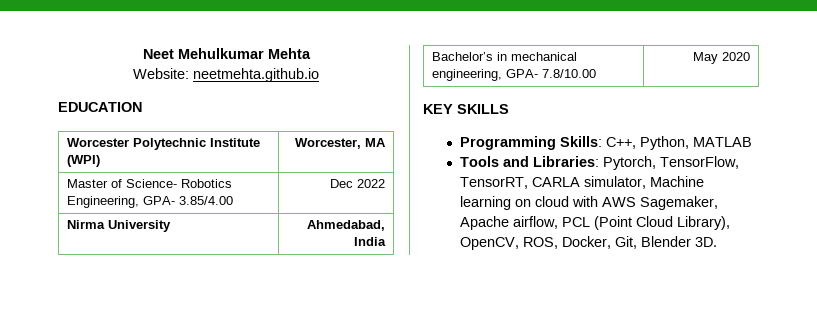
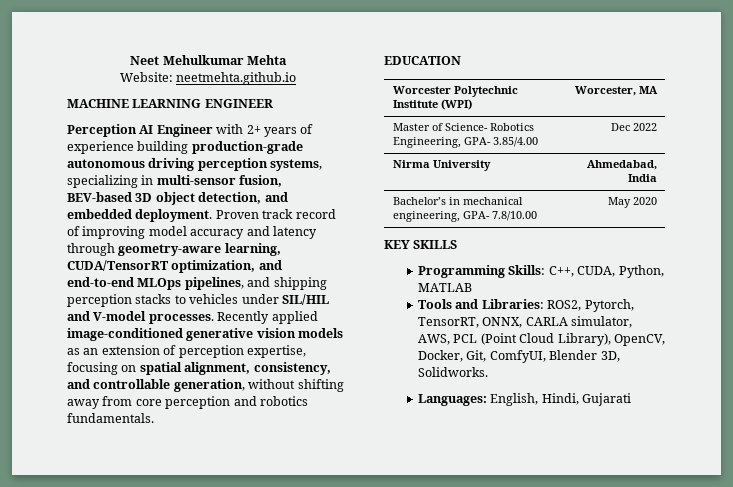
(319, 75) none -> [67,99,273,108] [67,124,314,137] [67,141,303,154] [67,158,323,171] [67,175,283,188] [67,192,288,205] [67,209,336,222] [67,226,317,239] [67,243,281,256] [67,260,282,273] [67,277,327,290] [67,294,329,307] [67,311,318,324] [67,328,344,341] [67,345,306,358] [67,362,331,375] [67,379,344,392] [67,396,308,409] [67,413,154,423] // MACHINE LEARNING ENGINEER // Perception AI Engineer with 2+ years of experience building production-grade autonomous driving perception systems, specializing in multi-sensor fusion, BEV-based 3D object detection, and embedded deployment. Proven track record of improving model accuracy and latency through geometry-aware learning, CUDA/TensorRT optimization, and end-to-end MLOps pipelines, and shipping perception stacks to vehicles under SIL/HIL and V-model processes. Recently applied image-conditioned generative vision models as an extension of perception expertise, focusing on spatial alignment, consistency, and controllable generation, without shifting away from core perception and robotics fundamentals.
(637, 143) none -> [577,266,616,277] CUDA,
[603,156,740,170] [460,176,705,189] [460,196,719,210] [460,216,559,230] Pytorch, TensorFlow, TensorRT, CARLA simulator, Machine learning on cloud with AWS Sagemaker, Apache airflow, -> [547,299,634,312] [418,316,633,328] [418,334,451,345] ROS2, Pytorch, TensorRT, ONNX, CARLA simulator, AWS,
[523,237,559,249] ROS, -> (665, 340) none
[641,236,718,247] Blender 3D. -> [489,350,620,363] [418,367,489,377] [418,393,632,406] ComfyUI, Blender 3D, Solidworks. // Languages: English, Hindi, Gujarati

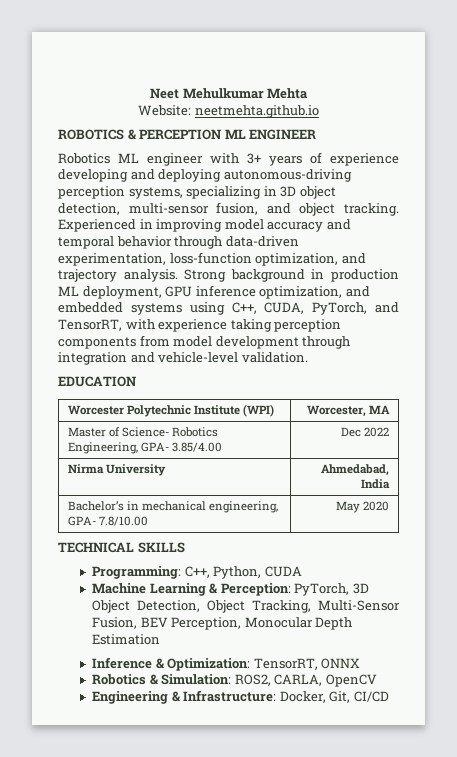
[67,99,273,108] [67,124,314,137] [67,141,303,154] [67,158,323,171] [67,175,283,188] [67,192,288,205] [67,209,336,222] [67,226,317,239] [67,243,281,256] [67,260,282,273] [67,277,327,290] [67,294,329,307] [67,311,318,324] [67,328,344,341] [67,345,306,358] [67,362,331,375] [67,379,344,392] [67,396,308,409] [67,413,154,423] MACHINE LEARNING ENGINEER // Perception AI Engineer with 2+ years of experience building production-grade autonomous driving perception systems, specializing in multi-sensor fusion, BEV-based 3D object detection, and embedded deployment. Proven track record of improving model accuracy and latency through geometry-aware learning, CUDA/TensorRT optimization, and end-to-end MLOps pipelines, and shipping perception stacks to vehicles under SIL/HIL and V-model processes. Recently applied image-conditioned generative vision models as an extension of perception expertise, focusing on spatial alignment, consistency, and controllable generation, without shifting away from core perception and robotics fundamentals. -> [58,129,317,140] [58,152,399,166] [58,169,352,182] [58,186,336,199] [58,202,399,216] [58,219,351,232] [58,236,299,249] [58,252,366,266] [58,269,399,282] [58,285,370,299] [58,302,399,315] [58,319,342,332] [58,335,351,349] [58,352,308,365] ROBOTICS & PERCEPTION ML ENGINEER // Robotics ML engineer with 3+ years of experience developing and deploying autonomous-driving perception systems, specializing in 3D object detection, multi-sensor fusion, and object tracking. Experienced in improving model accuracy and temporal behavior through data-driven experimentation, loss-function optimization, and trajectory analysis. Strong background in production ML deployment, GPU inference optimization, and embedded systems using C++, CUDA, PyTorch, and TensorRT, with experience taking perception components from model development through integration and vehicle-level validation.
[384,240,410,249] KEY -> [58,542,134,553] TECHNICAL
[418,265,664,278] [418,283,473,292] [418,299,634,312] [418,316,633,328] [418,333,665,346] [418,350,620,363] [418,367,489,377] [418,393,632,406] Programming Skills: C++, CUDA, Python, MATLAB // Tools and Libraries: ROS2, Pytorch, TensorRT, ONNX, CARLA simulator, AWS, PCL (Point Cloud Library), OpenCV, Docker, Git, ComfyUI, Blender 3D, Solidworks. // Languages: English, Hindi, Gujarati -> [92,566,302,579] [92,583,369,596] [92,600,400,613] [92,617,353,630] [92,634,161,645] [92,657,361,671] [92,674,377,687] [92,690,389,704] Programming: C++, Python, CUDA // Machine Learning & Perception: PyTorch, 3D Object Detection, Object Tracking, Multi-Sensor Fusion, BEV Perception, Monocular Depth Estimation // Inference & Optimization: TensorRT, ONNX // Robotics & Simulation: ROS2, CARLA, OpenCV // Engineering & Infrastructure: Docker, Git, CI/CD

